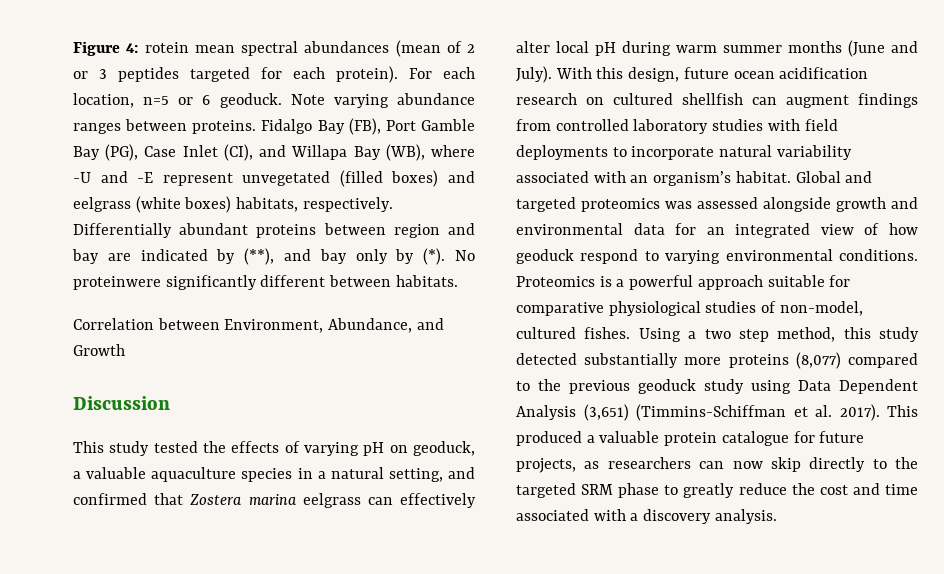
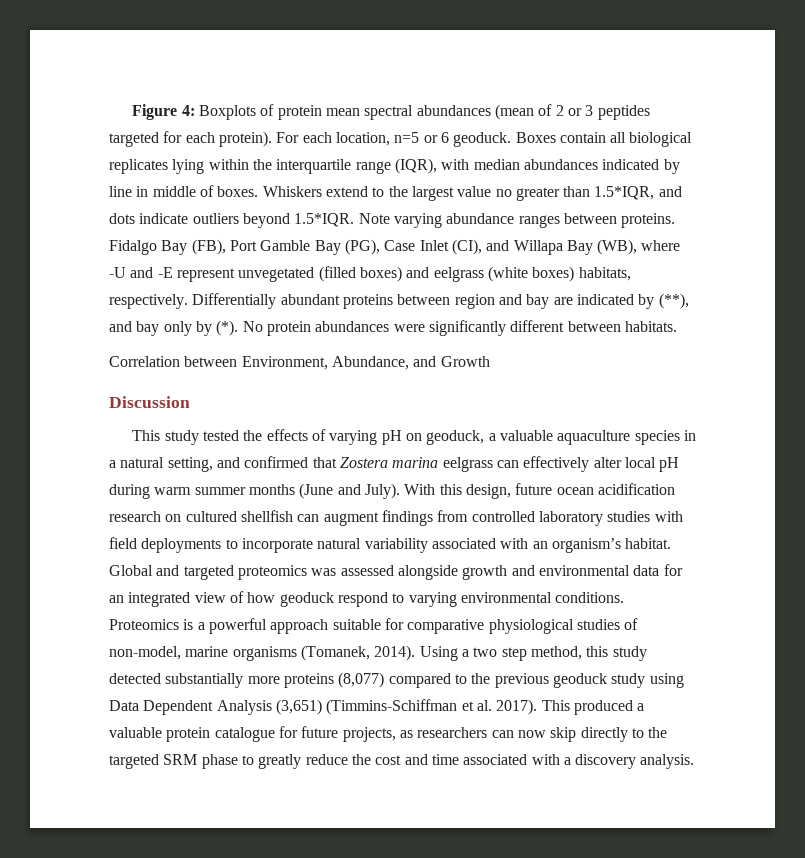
[144,42,189,53] rotein -> [199,104,322,120] Boxplots of protein
(282, 100) none -> [515,132,693,147] [109,158,680,174] [109,185,682,201] [109,213,355,228] Boxes contain all biological replicates lying within the interquartile range (IQR), with median abundances indicated by line in middle of boxes. Whiskers extend to the largest value no greater than 1.5*IQR, and dots indicate outliers beyond 1.5*IQR.
[73,276,161,290] proteinwere -> [266,321,425,336] protein abundances were
[516,327,631,339] cultured fishes. -> [185,645,416,661] marine organisms (Tomanek, 2014).

